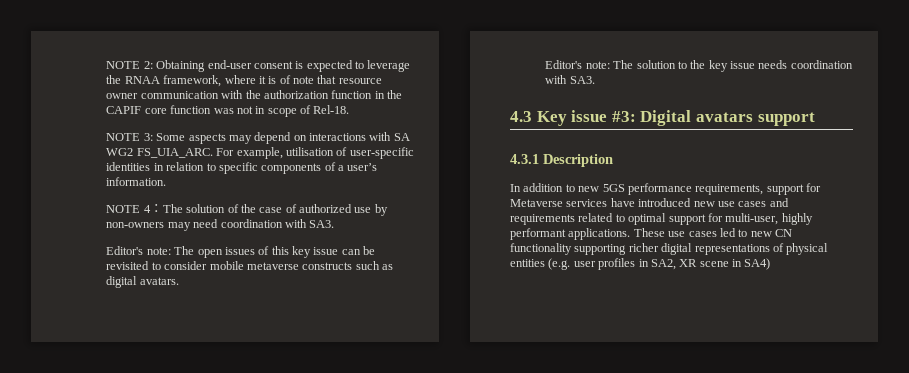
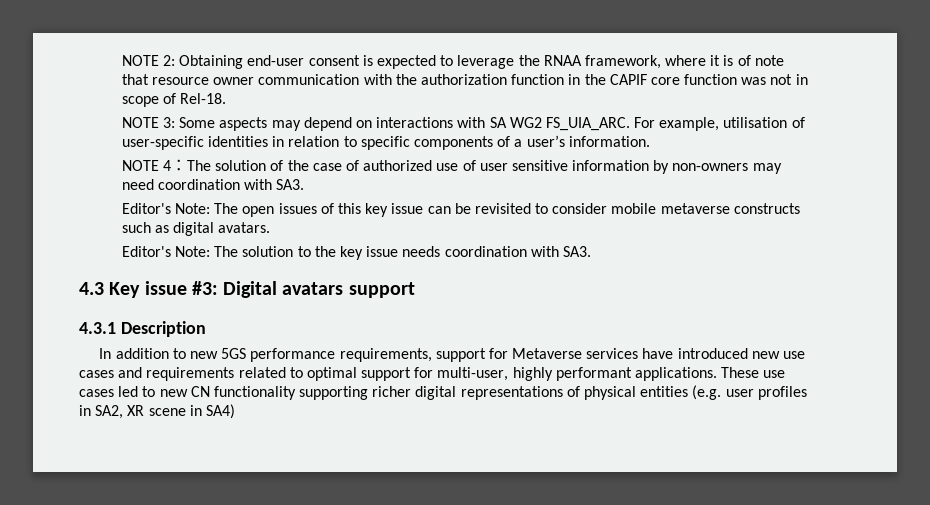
(372, 210) none -> [462,160,650,171] of user sensitive information
[146,247,171,255] note: -> [175,203,211,214] Note:
[585,61,610,69] note: -> [175,246,211,257] Note:

